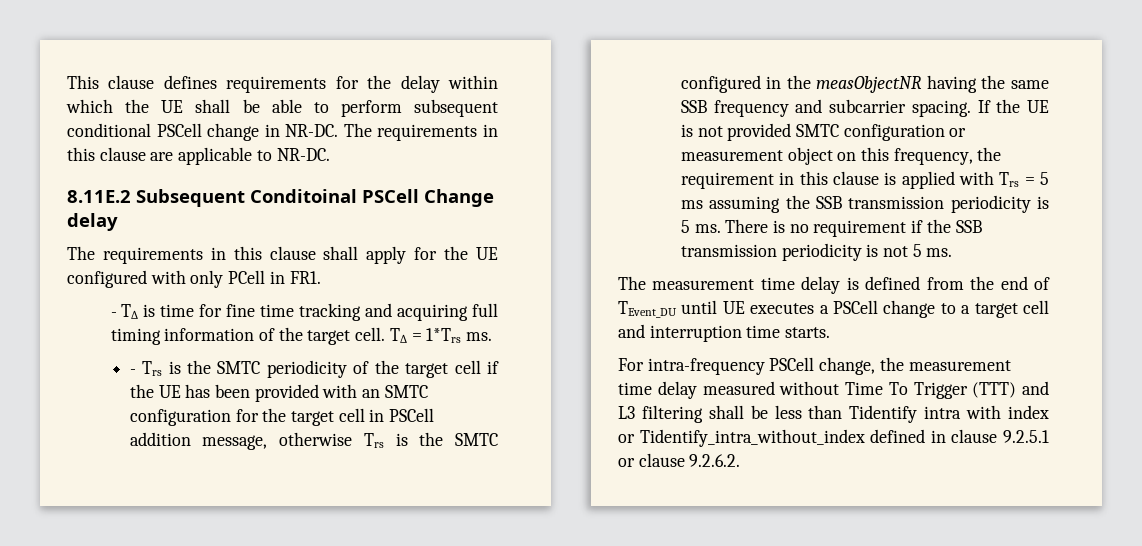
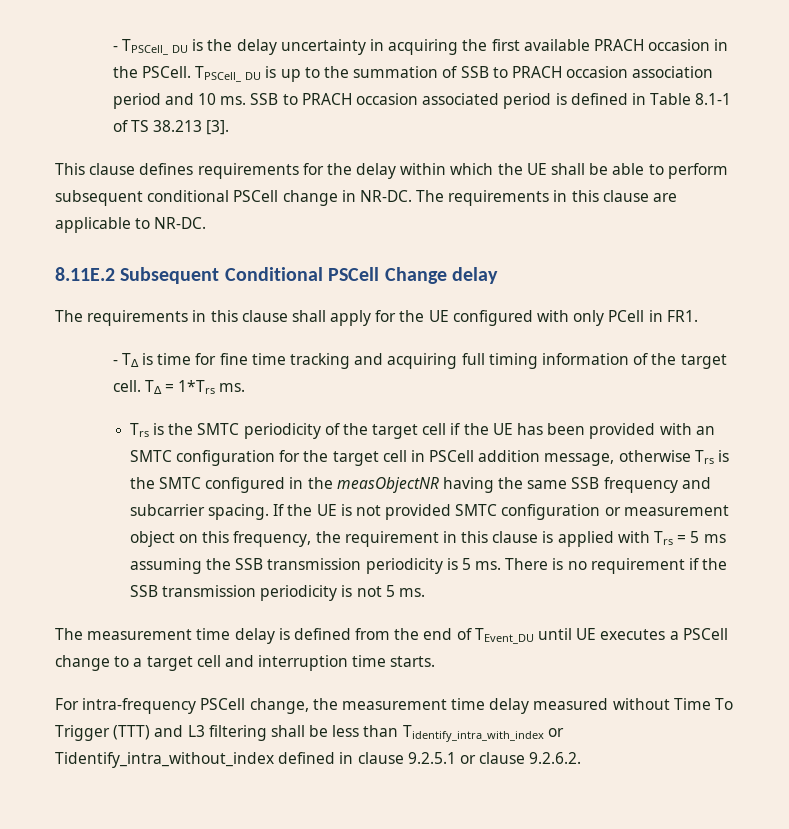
(67, 82) none -> [112,39,729,55] [112,66,714,82] [112,93,732,109] [112,120,230,135] - TPSCell_ DU is the delay uncertainty in acquiring the first available PRACH occasion in the PSCell. TPSCell_ DU is up to the summation of SSB to PRACH occasion association period and 10 ms. SSB to PRACH occasion associated period is defined in Table 8.1-1 of TS 38.213 [3]. //
[250,189,357,203] Conditoinal -> [224,267,323,281] Conditional
[129,369,136,374] - -> (246, 387) none
[849,405,1049,423] Tidentify intra with index -> [402,725,544,742] Tidentify_intra_with_index

